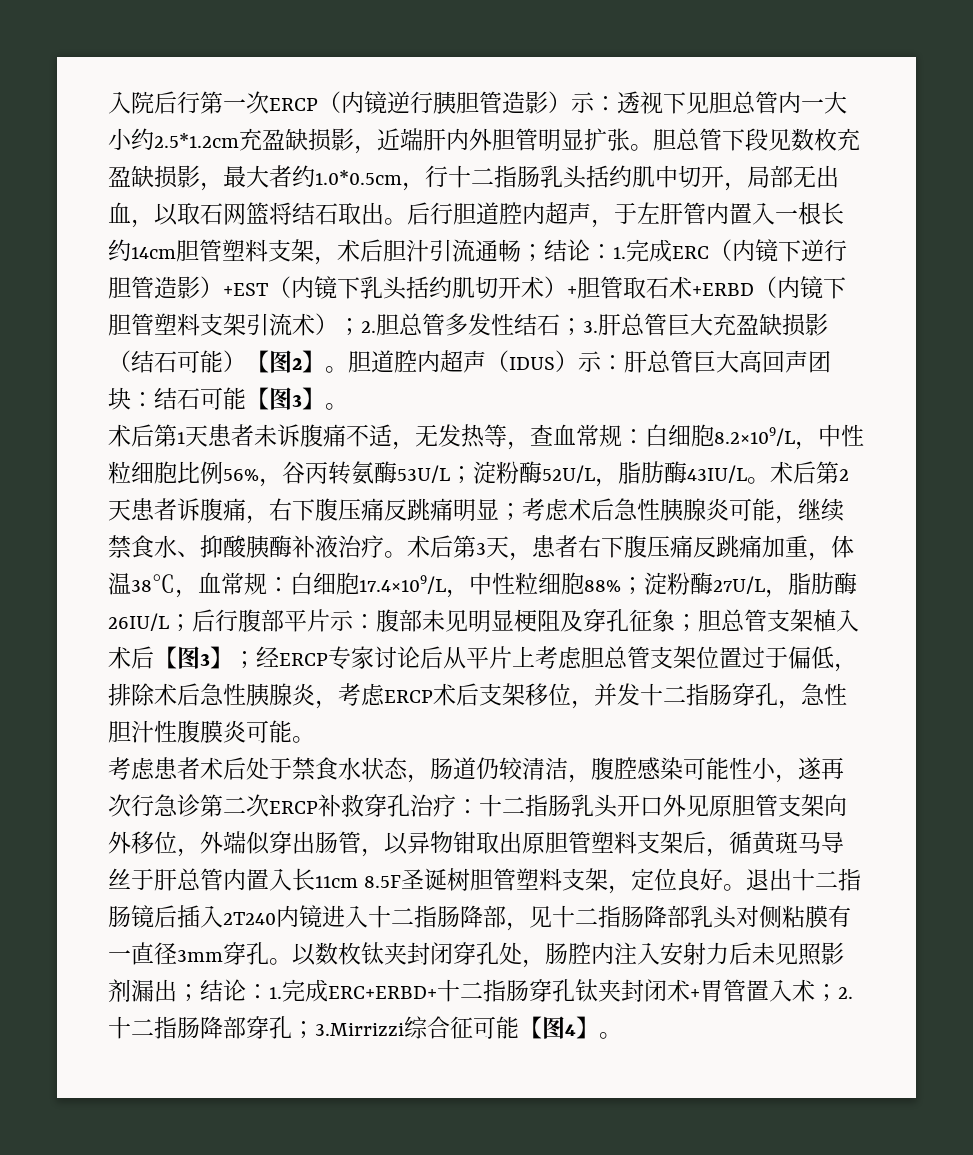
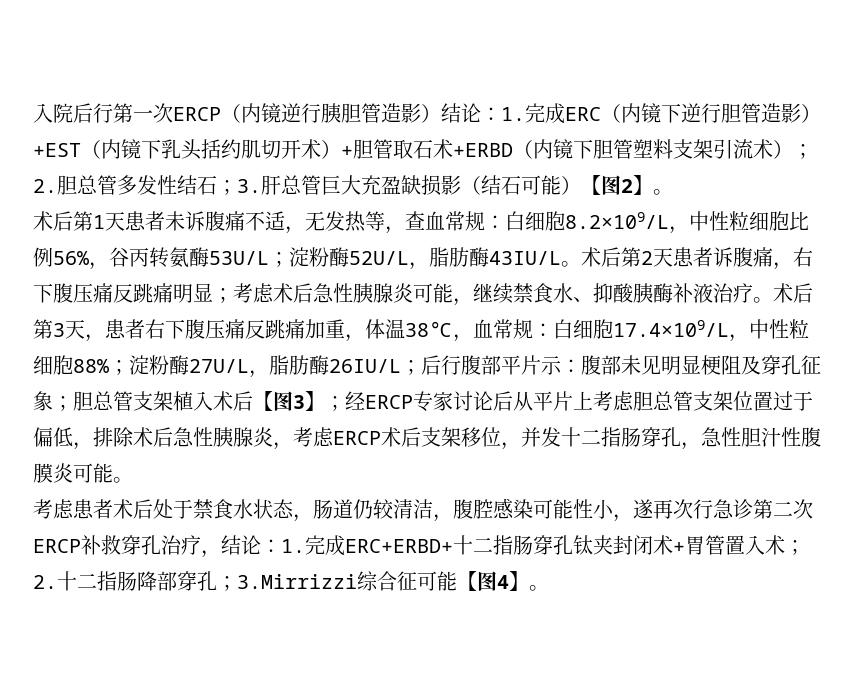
[571,91,847,114] [108,128,860,154] [108,165,839,191] [108,202,844,228] [108,239,544,265] 示：透视下见胆总管内一大小约2.5*1.2cm充盈缺损影，近端肝内外胆管明显扩张。胆总管下段见数枚充盈缺损影，最大者约1.0*0.5cm，行十二指肠乳头括约肌中切开，局部无出血，以取石网篮将结石取出。后行胆道腔内超声，于左肝管内置入一根长约14cm胆管塑料支架，术后胆汁引流通畅； -> (441, 113) none
[348,350,831,373] [108,387,348,410] 胆道腔内超声（IDUS）示：肝总管巨大高回声团块：结石可能【图3】。 -> (673, 192) none
[456,794,847,818] [108,831,844,857] [108,868,862,894] [108,905,851,931] [108,942,844,968] [108,979,200,1003] ：十二指肠乳头开口外见原胆管支架向外移位，外端似穿出肠管，以异物钳取出原胆管塑料支架后，循黄斑马导丝于肝总管内置入长11cm 8.5F圣诞树胆管塑料支架，定位良好。退出十二指肠镜后插入2T240内镜进入十二指肠降部，见十二指肠降部乳头对侧粘膜有一直径3mm穿孔。以数枚钛夹封闭穿孔处，肠腔内注入安射力后未见照影剂漏出； -> [201,550,221,558] ，

